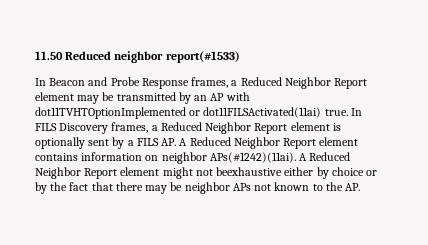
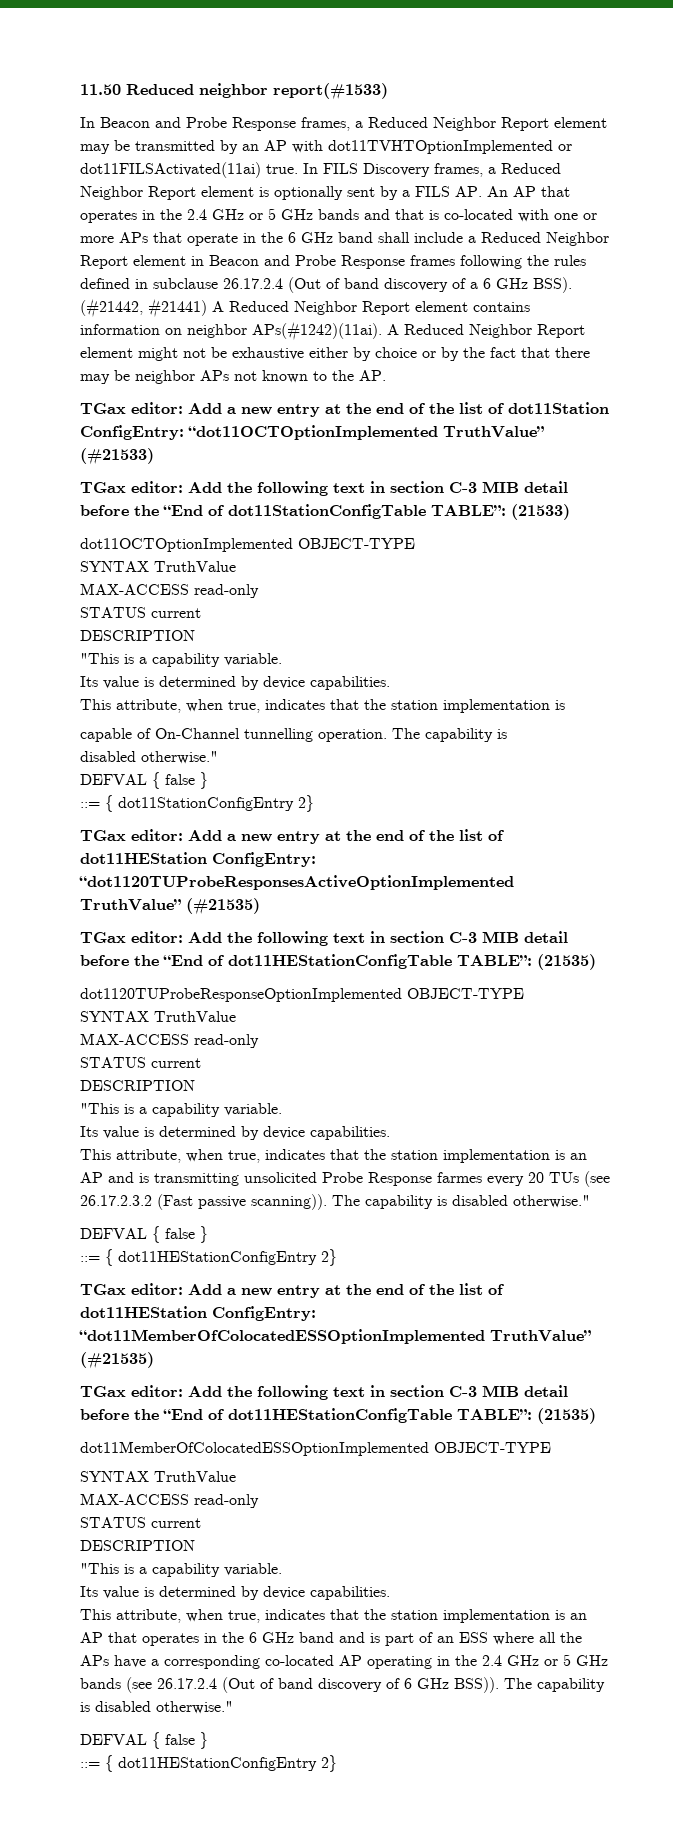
(177, 142) none -> [487,186,570,197] [80,208,597,223] [80,232,609,246] [80,255,586,269] [80,277,572,293] [80,298,207,318] An AP that operates in the 2.4 GHz or 5 GHz bands and that is co-located with one or more APs that operate in the 6 GHz band shall include a Reduced Neighbor Report element in Beacon and Probe Response frames following the rules defined in subclause 26.17.2.4 (Out of band discovery of a 6 GHz BSS). (#21442, #21441)
[216,167,283,176] beexhaustive -> [211,347,304,360] be exhaustive
(361, 187) none -> [80,402,609,417] [80,425,544,440] [80,448,154,465] [80,481,568,496] [80,504,570,520] [80,538,415,552] [80,561,236,572] [80,583,259,598] [80,607,201,618] [80,630,195,641] [80,653,282,667] [80,676,390,690] [80,699,565,713] [80,728,507,742] [80,751,218,764] [80,772,208,789] [80,795,314,812] [80,829,504,844] [80,852,316,867] [79,875,514,890] [80,898,260,915] [80,931,568,946] [80,954,596,970] [80,988,524,1002] [80,1011,236,1022] [80,1033,259,1048] [80,1057,201,1068] [80,1080,195,1091] [80,1103,282,1117] [80,1126,390,1140] [80,1149,587,1163] [80,1171,610,1187] [80,1194,590,1210] [80,1226,208,1243] [80,1249,337,1266] [80,1283,504,1298] [80,1306,316,1321] [79,1329,591,1344] [80,1352,154,1369] [80,1385,568,1400] [80,1408,596,1424] [80,1441,551,1456] [80,1471,236,1482] [80,1493,259,1508] [80,1517,201,1528] [80,1540,195,1551] [80,1563,282,1577] [80,1586,390,1600] [80,1609,587,1623] [80,1632,582,1646] [80,1654,608,1669] [80,1677,605,1693] [80,1701,233,1714] [80,1732,208,1749] [80,1755,337,1772] // TGax editor: Add a new entry at the end of the list of dot11Station ConfigEntry: “dot11OCTOptionImplemented TruthValue” (#21533) // TGax editor: Add the following text in section C-3 MIB detail before the “End of dot11StationConfigTable TABLE”: (21533) // dot11OCTOptionImplemented OBJECT-TYPE // SYNTAX TruthValue // MAX-ACCESS read-only // STATUS current // DESCRIPTION // "This is a capability variable. // Its value is determined by device capabilities. // This attribute, when true, indicates that the station implementation is // capable of On-Channel tunnelling operation. The capability is // disabled otherwise." // DEFVAL { false } // ::= { dot11StationConfigEntry 2} // TGax editor: Add a new entry at the end of the list of dot11HEStation ConfigEntry: “dot1120TUProbeResponsesActiveOptionImplemented TruthValue” (#21535) // TGax editor: Add the following text in section C-3 MIB detail before the “End of dot11HEStationConfigTable TABLE”: (21535) // dot1120TUProbeResponseOptionImplemented OBJECT-TYPE // SYNTAX TruthValue // MAX-ACCESS read-only // STATUS current // DESCRIPTION // "This is a capability variable. // Its value is determined by device capabilities. // This attribute, when true, indicates that the station implementation is an AP and is transmitting unsolicited Probe Response farmes every 20 TUs (see 26.17.2.3.2 (Fast passive scanning)). The capability is disabled otherwise." // DEFVAL { false } // ::= { dot11HEStationConfigEntry 2} // TGax editor: Add a new entry at the end of the list of dot11HEStation ConfigEntry: “dot11MemberOfColocatedESSOptionImplemented TruthValue” (#21535) // TGax editor: Add the following text in section C-3 MIB detail before the “End of dot11HEStationConfigTable TABLE”: (21535) // dot11MemberOfColocatedESSOptionImplemented OBJECT-TYPE // SYNTAX TruthValue // MAX-ACCESS read-only // STATUS current // DESCRIPTION // "This is a capability variable. // Its value is determined by device capabilities. // This attribute, when true, indicates that the station implementation is an AP that operates in the 6 GHz band and is part of an ESS where all the APs have a corresponding co-located AP operating in the 2.4 GHz or 5 GHz bands (see 26.17.2.4 (Out of band discovery of 6 GHz BSS)). The capability is disabled otherwise." // DEFVAL { false } // ::= { dot11HEStationConfigEntry 2}

